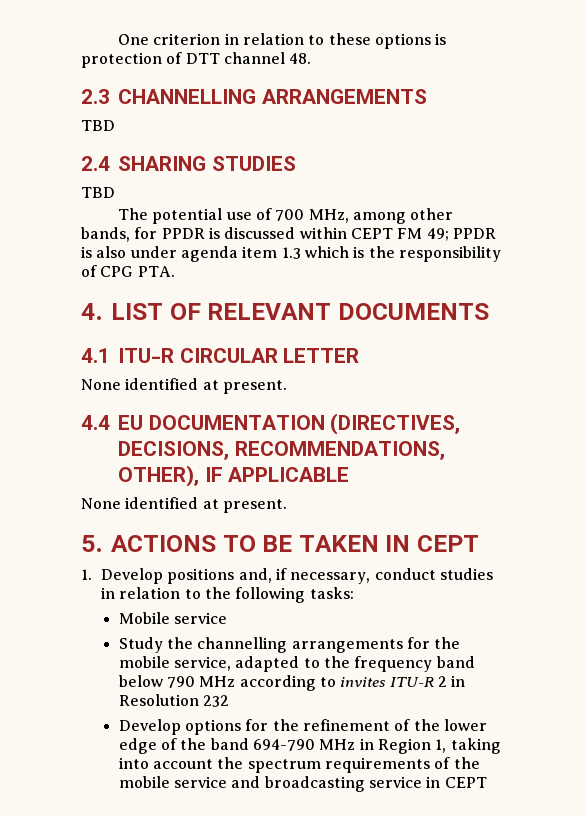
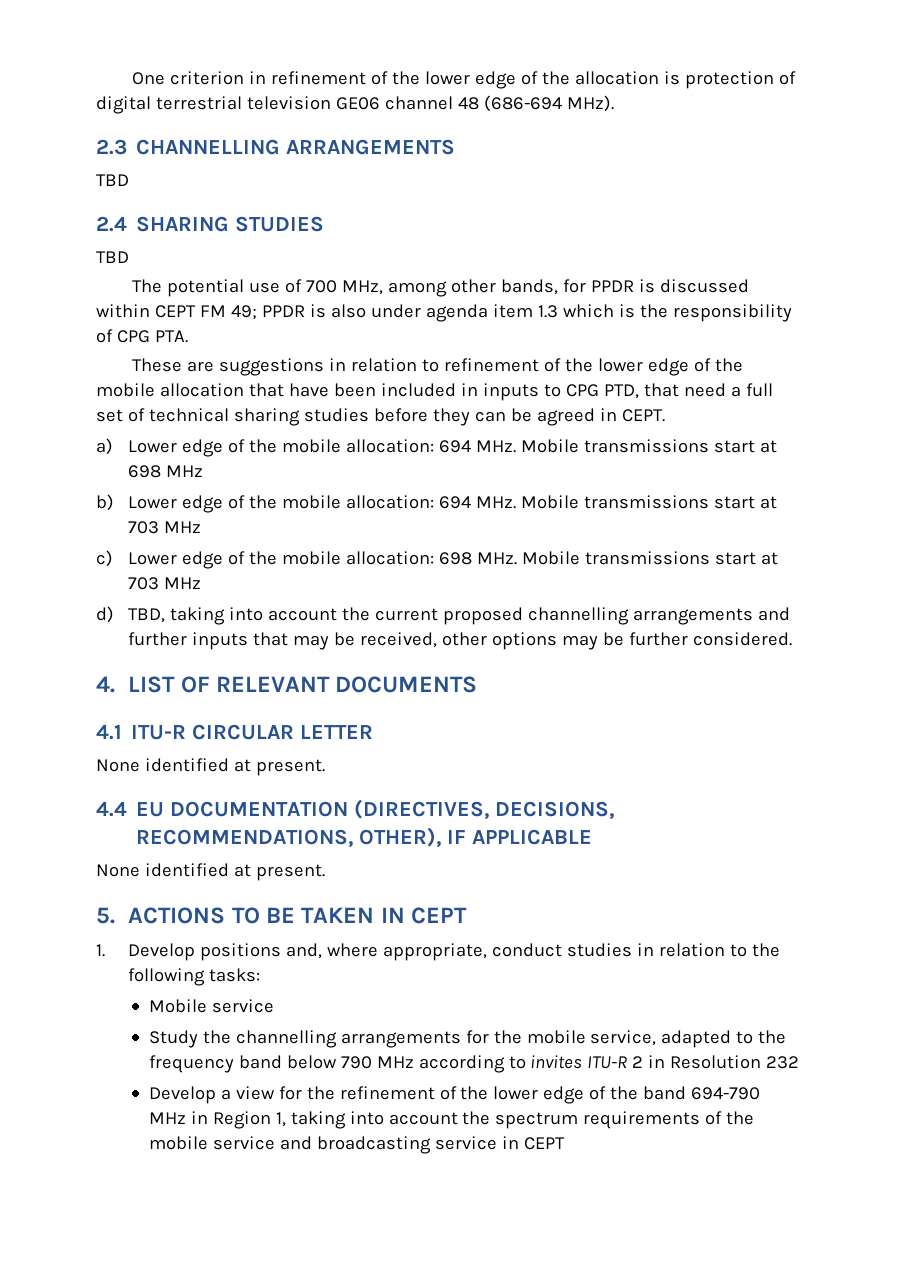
[242,33,447,49] [81,52,312,68] relation to these options is protection of DTT channel 48. -> [270,71,796,89] [96,95,614,114] refinement of the lower edge of the allocation is protection of digital terrestrial television GE06 channel 48 (686-694 MHz).
(175, 271) none -> [131,358,743,376] [96,383,773,401] [96,408,665,426] [96,438,778,457] [128,465,204,478] [96,494,778,513] [128,521,202,534] [96,550,779,569] [128,577,202,590] [96,606,791,625] [128,632,793,650] // These are suggestions in relation to refinement of the lower edge of the mobile allocation that have been included in inputs to CPG PTD, that need a full set of technical sharing studies before they can be agreed in CEPT. // a) Lower edge of the mobile allocation: 694 MHz. Mobile transmissions start at 698 MHz // b) Lower edge of the mobile allocation: 694 MHz. Mobile transmissions start at 703 MHz // c) Lower edge of the mobile allocation: 698 MHz. Mobile transmissions start at 703 MHz // d) TBD, taking into account the current proposed channelling arrangements and further inputs that may be received, other options may be further considered.
[276,568,371,584] if necessary, -> [327,943,488,961] where appropriate,
[185,719,242,735] options -> [220,1086,275,1100] a view

